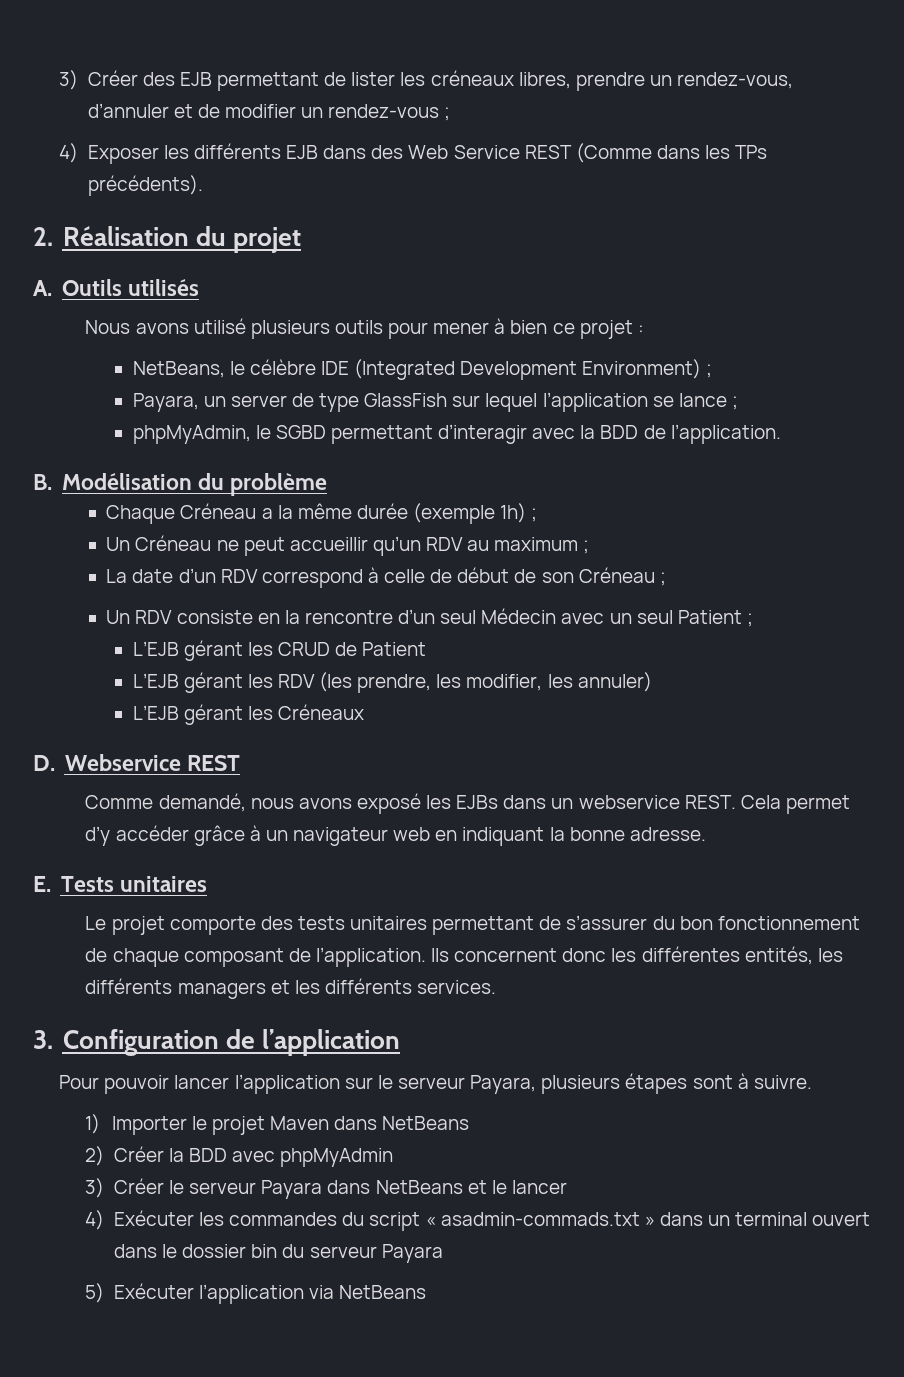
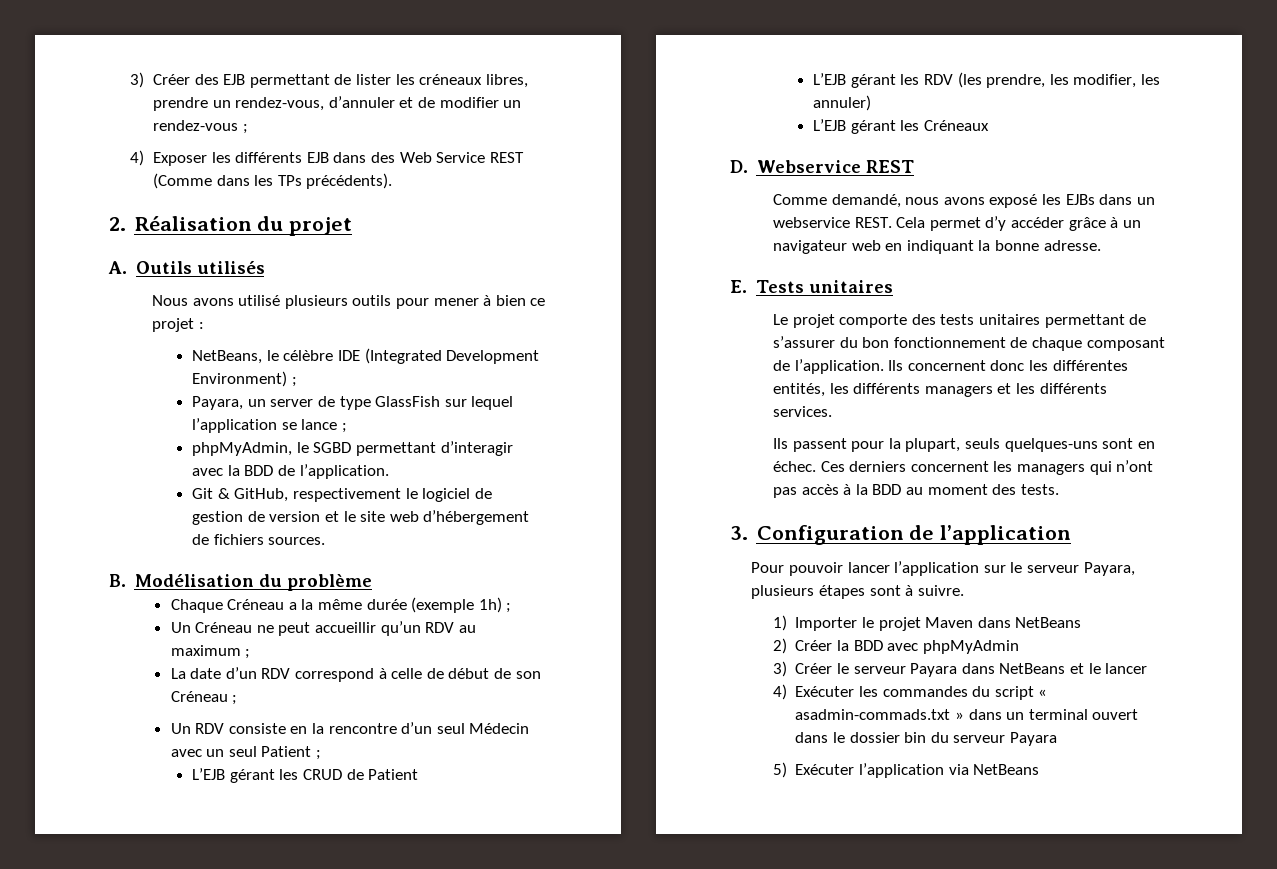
(781, 434) none -> [192,488,492,502] [192,510,530,525] [192,534,326,545] // Git & GitHub, respectivement le logiciel de gestion de version et le site web d’hébergement de fichiers sources.
(497, 987) none -> [772,438,1155,452] [772,460,1154,475] [772,484,1059,498] // Ils passent pour la plupart, seuls quelques-uns sont en échec. Ces derniers concernent les managers qui n’ont pas accès à la BDD au moment des tests.

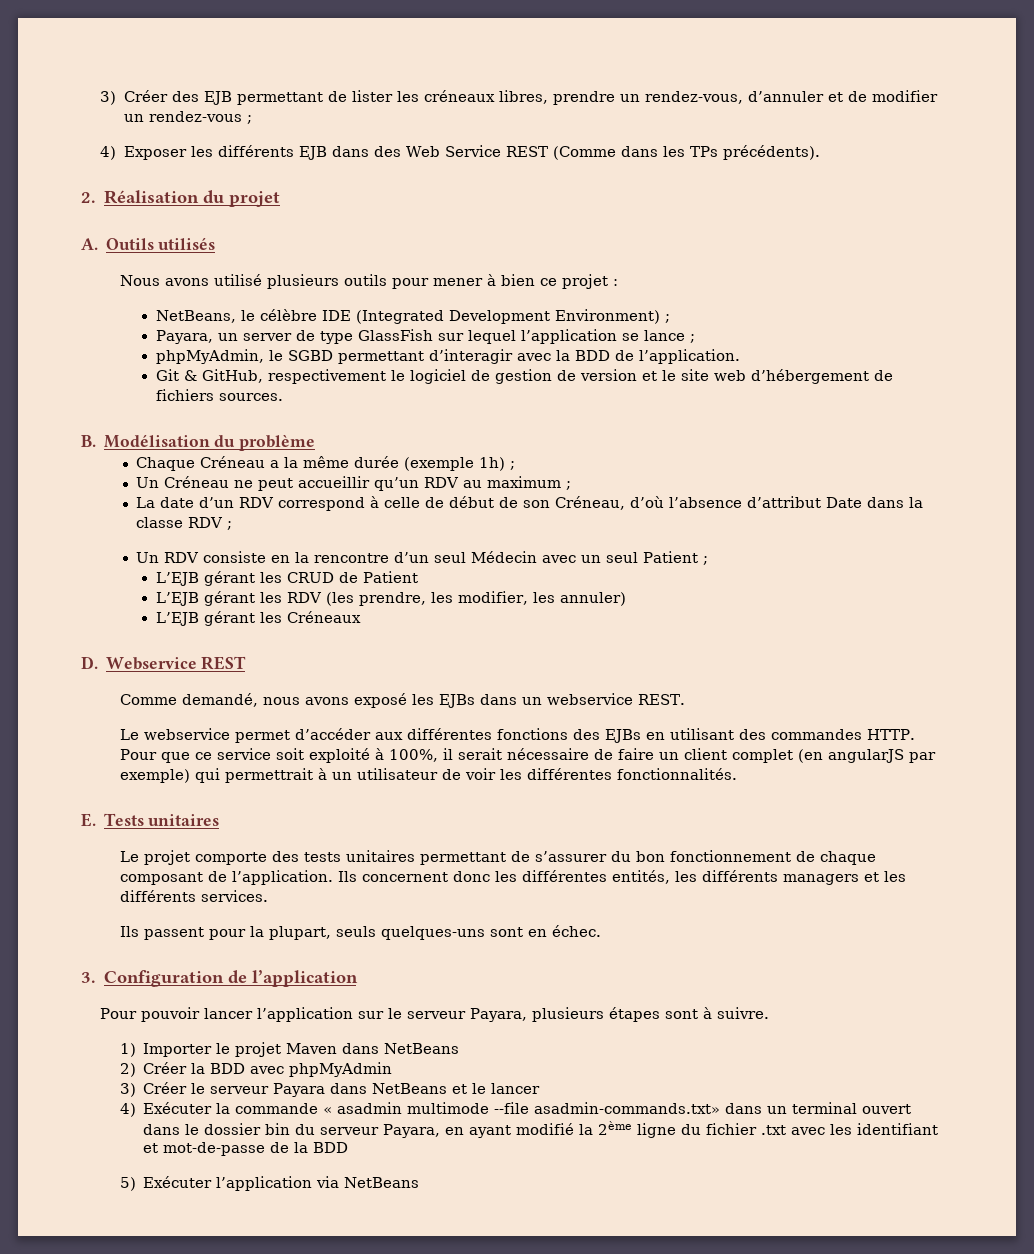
[170,691,228,702] Créneau -> [555,496,924,510] [136,517,224,528] Créneau, d’où l’absence d’attribut Date dans la classe RDV
[896,216,1141,231] [772,240,1101,254] Cela permet d’y accéder grâce à un navigateur web en indiquant la bonne adresse. -> [119,728,915,743] [119,748,936,763] [119,768,737,783] // Le webservice permet d’accéder aux différentes fonctions des EJBs en utilisant des commandes HTTP. Pour que ce service soit exploité à 100%, il serait nécessaire de faire un client complet (en angularJS par exemple) qui permettrait à un utilisateur de voir les différentes fonctionnalités.
[820,460,1154,475] [772,484,1059,498] Ces derniers concernent les managers qui n’ont pas accès à la BDD au moment des tests. -> (601, 931) none
[859,686,1048,700] [795,709,965,720] les commandes du script « asadmin-commads.txt » -> [216,1102,721,1114] la commande « asadmin multimode --file asadmin-commands.txt»
[1010,732,1058,746] Payara -> [383,1121,939,1138] [143,1142,349,1156] Payara, en ayant modifié la 2ème ligne du fichier .txt avec les identifiant et mot-de-passe de la BDD

